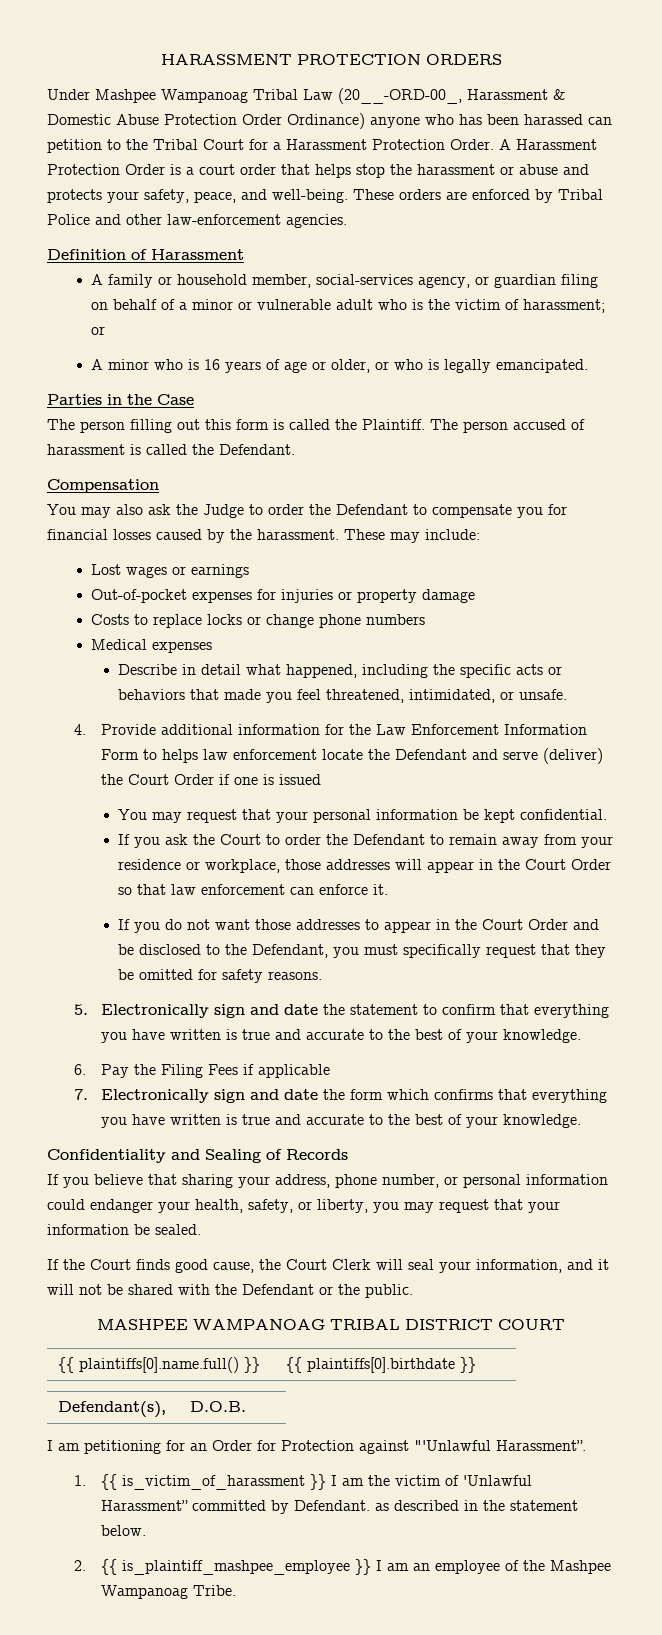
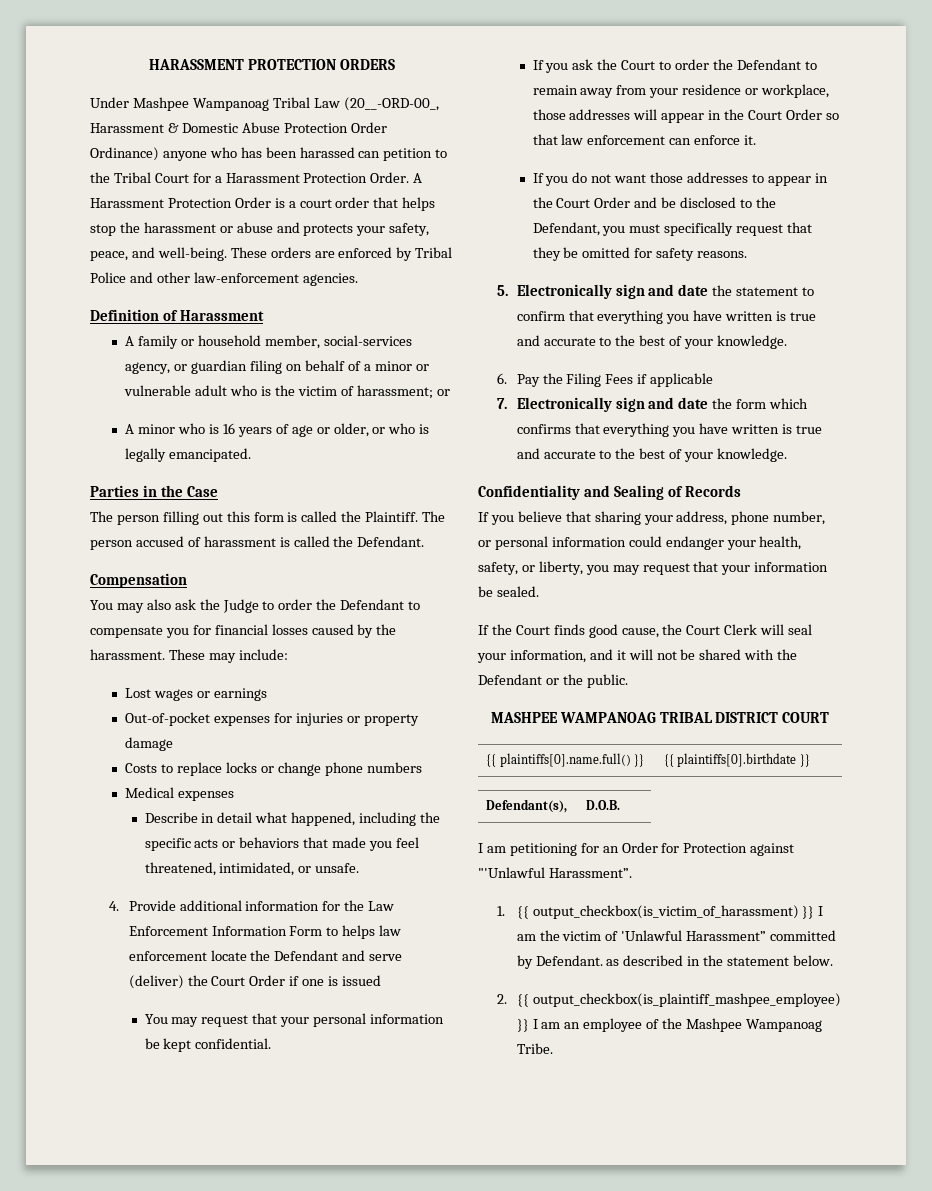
[121,1475,305,1490] is_victim_of_harassment -> [532,905,799,919] output_checkbox(is_victim_of_harassment)
[121,1560,350,1575] is_plaintiff_mashpee_employee -> [532,993,841,1007] output_checkbox(is_plaintiff_mashpee_employee)

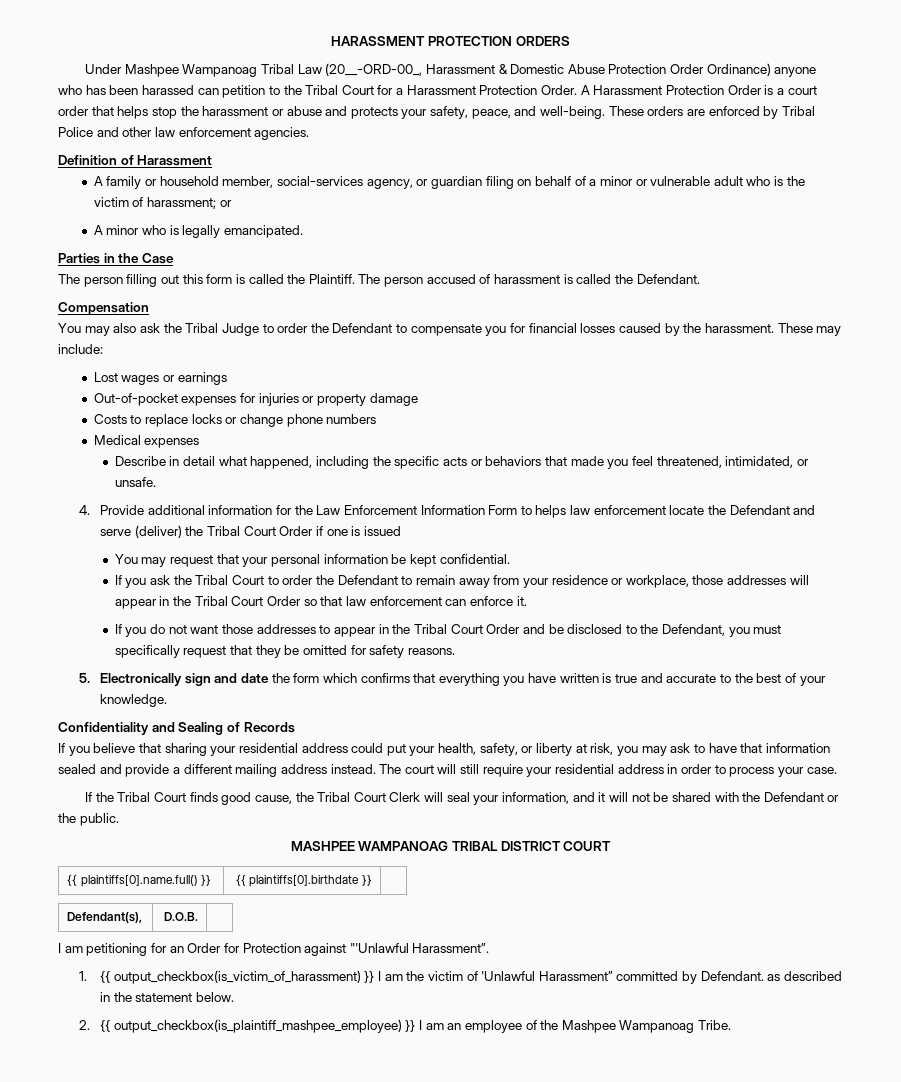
[193,272,299,283] law-enforcement -> [154,127,251,137] law enforcement
[222,423,430,437] 16 years of age or older, or who is -> (179, 230) none
(220, 604) none -> [185,323,219,333] Tribal
(208, 980) none -> [206,526,240,536] Tribal
(618, 64) none -> [195,575,229,585] Tribal
(745, 114) none -> [194,596,228,606] Tribal
(553, 202) none -> [413,624,447,634] Tribal
[736,287,815,296] [516,310,817,324] [516,335,788,349] [497,373,714,387] [497,397,733,412] statement to confirm that everything you have written is true and accurate to the best of your knowledge. // 6. Pay the Filing Fees if applicable // 7. Electronically sign and date the -> (290, 678) none
[676,511,826,525] [478,536,802,550] [478,561,829,575] [478,586,539,597] address, phone number, or personal information could endanger your health, safety, or liberty, you may request that your information be sealed. -> [238,743,830,756] [58,764,837,777] residential address could put your health, safety, or liberty at risk, you may ask to have that information sealed and provide a different mailing address instead. The court will still require your residential address in order to process your case.
(512, 629) none -> [117,792,151,802] Tribal
(683, 629) none -> [317,792,351,802] Tribal

